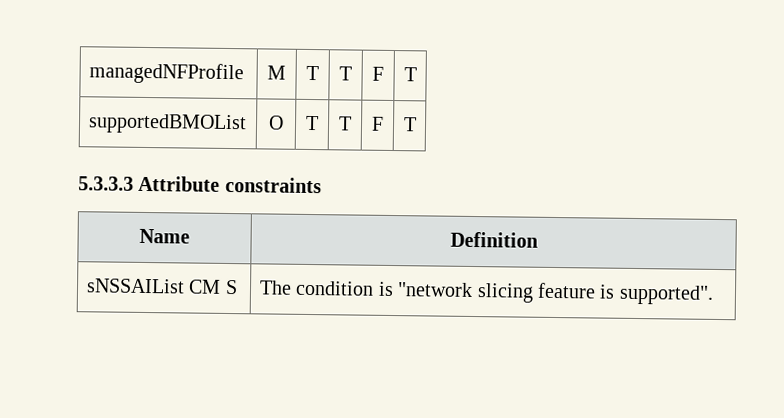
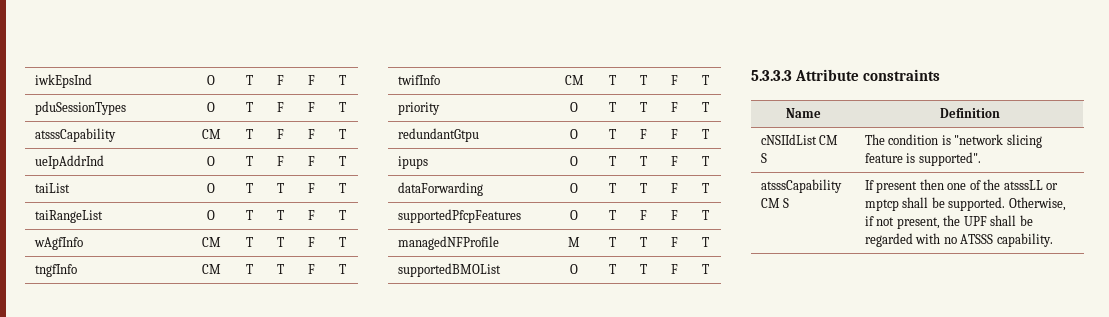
(88, 73) none -> [34,74,92,88] [207,75,215,85] [245,75,253,85] [276,75,284,85] [307,75,315,85] [338,75,346,85] [34,101,126,115] [207,102,215,112] [245,102,253,112] [276,102,284,112] [307,102,315,112] [338,102,346,112] [34,128,116,142] [201,129,221,139] [245,129,253,139] [276,129,284,139] [307,129,315,139] [338,129,346,139] [34,155,104,169] [207,156,215,166] [245,156,253,166] [276,156,284,166] [307,156,315,166] [338,156,346,166] [34,183,70,193] [207,183,215,193] [245,183,253,193] [276,183,284,193] [307,183,315,193] [338,183,346,193] [34,210,103,223] [207,210,215,220] [245,210,253,220] [276,210,284,220] [307,210,315,220] [338,210,346,220] [33,237,83,250] [201,237,221,247] [245,237,253,247] [276,237,284,247] [307,237,315,247] [338,237,346,247] [34,264,77,277] [201,264,221,274] [245,264,253,274] [276,264,284,274] [307,264,315,274] [338,264,346,274] [397,75,440,85] [564,75,584,85] [608,75,616,85] [639,75,647,85] [670,75,678,85] [701,75,709,85] [397,102,440,115] [570,102,578,112] [608,102,616,112] [639,102,647,112] [670,102,678,112] [701,102,709,112] [397,128,479,142] [570,129,578,139] [608,129,616,139] [639,129,647,139] [670,129,678,139] [701,129,709,139] [397,156,428,169] [570,156,578,166] [608,156,616,166] [639,156,647,166] [670,156,678,166] [701,156,709,166] [397,182,483,196] [570,183,578,193] [608,183,616,193] [639,183,647,193] [670,183,678,193] [701,183,709,193] [397,209,521,223] [570,210,578,220] [608,210,616,220] [639,210,647,220] [670,210,678,220] [701,210,709,220] iwkEpsInd | O | T | F | F | T // pduSessionTypes | O | T | F | F | T // atsssCapability | CM | T | F | F | T // ueIpAddrInd | O | T | F | F | T // taiList | O | T | T | F | T // taiRangeList | O | T | T | F | T // wAgfInfo | CM | T | T | F | T // tngfInfo | CM | T | T | F | T // twifInfo | CM | T | T | F | T // priority | O | T | T | F | T // redundantGtpu | O | T | F | F | T // ipups | O | T | T | F | T // dataForwarding | O | T | T | F | T // supportedPfcpFeatures | O | T | F | F | T //
[85,278,185,294] sNSSAIList -> [760,134,817,145] cNSIIdList
(714, 294) none -> [760,179,842,193] [760,198,790,208] [864,179,1059,193] [864,197,1066,211] [864,215,1033,229] [864,233,1053,247] // atsssCapability CM S | If present then one of the atsssLL or mptcp shall be supported. Otherwise, if not present, the UPF shall be regarded with no ATSSS capability.

